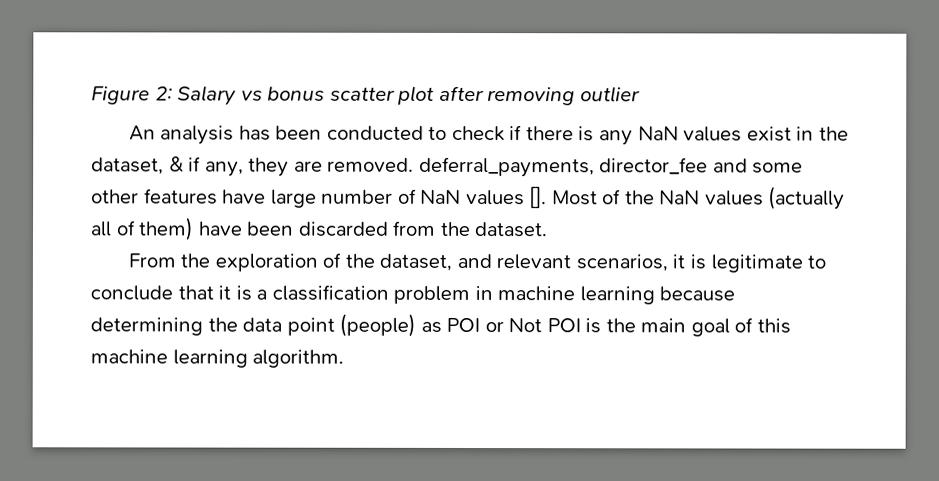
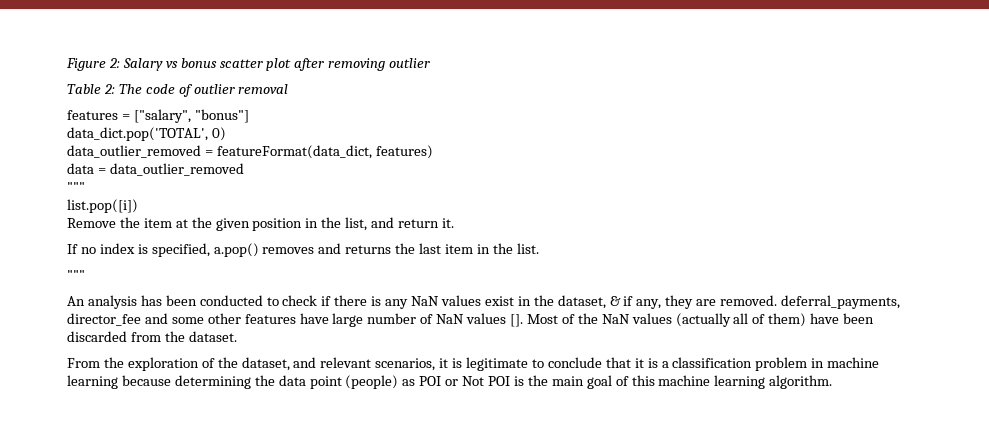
(640, 94) none -> [67,84,289,97] [67,109,249,123] [67,127,226,141] [67,145,433,159] [67,163,244,176] [67,182,85,192] [67,199,138,213] [67,217,454,231] [67,243,539,257] [67,270,85,280] // Table 2: The code of outlier removal // features = ["salary", "bonus"] // data_dict.pop('TOTAL', 0) // data_outlier_removed = featureFormat(data_dict, features) // data = data_outlier_removed // """ // list.pop([i]) // Remove the item at the given position in the list, and return it. // If no index is specified, a.pop() removes and returns the last item in the list. // """

